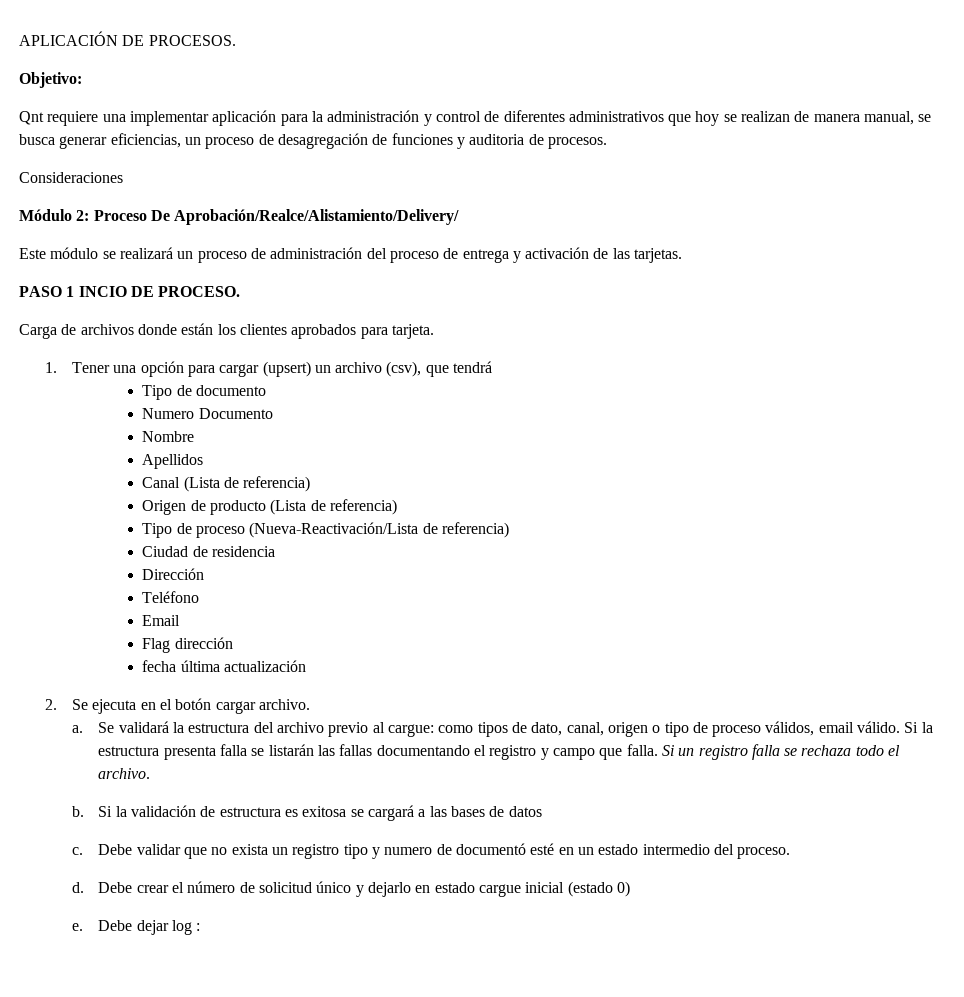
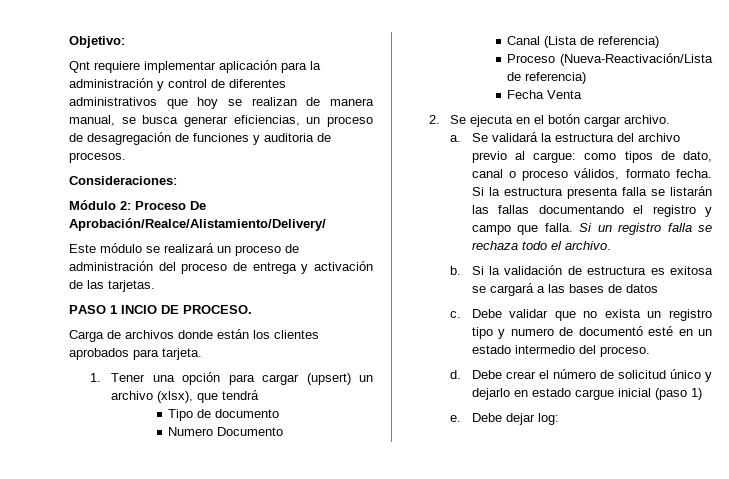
[19,31,236,46] APLICACIÓN DE PROCESOS. // -> (69, 42) none
[102,114,126,122] una -> (140, 67) none
[19,172,123,183] Consideraciones -> [69,176,177,185] Consideraciones:
[386,361,422,377] (csv), -> [157,391,194,403] (xlsx),
[142,431,195,442] [142,454,204,469] // Nombre // Apellidos -> (284, 431) none
[142,499,398,515] [142,522,510,538] [142,546,276,557] [142,568,205,580] [142,591,200,603] [142,615,181,626] [142,637,233,653] [142,660,307,672] Origen de producto (Lista de referencia) // Tipo de proceso (Nueva-Reactivación/Lista de referencia) // Ciudad de residencia // Dirección // Teléfono // Email // Flag dirección // fecha última actualización -> [507,53,713,66] [507,72,587,84] [507,90,583,99] Proceso (Nueva-Reactivación/Lista de referencia) // Fecha Venta
[566,721,901,737] canal, origen o tipo de proceso válidos, email válido. -> [471,168,712,181] canal o proceso válidos, formato fecha.
[567,881,630,897] (estado 0) -> [654,388,702,400] (paso 1)
[172,920,201,935] log : -> [537,413,559,425] log:

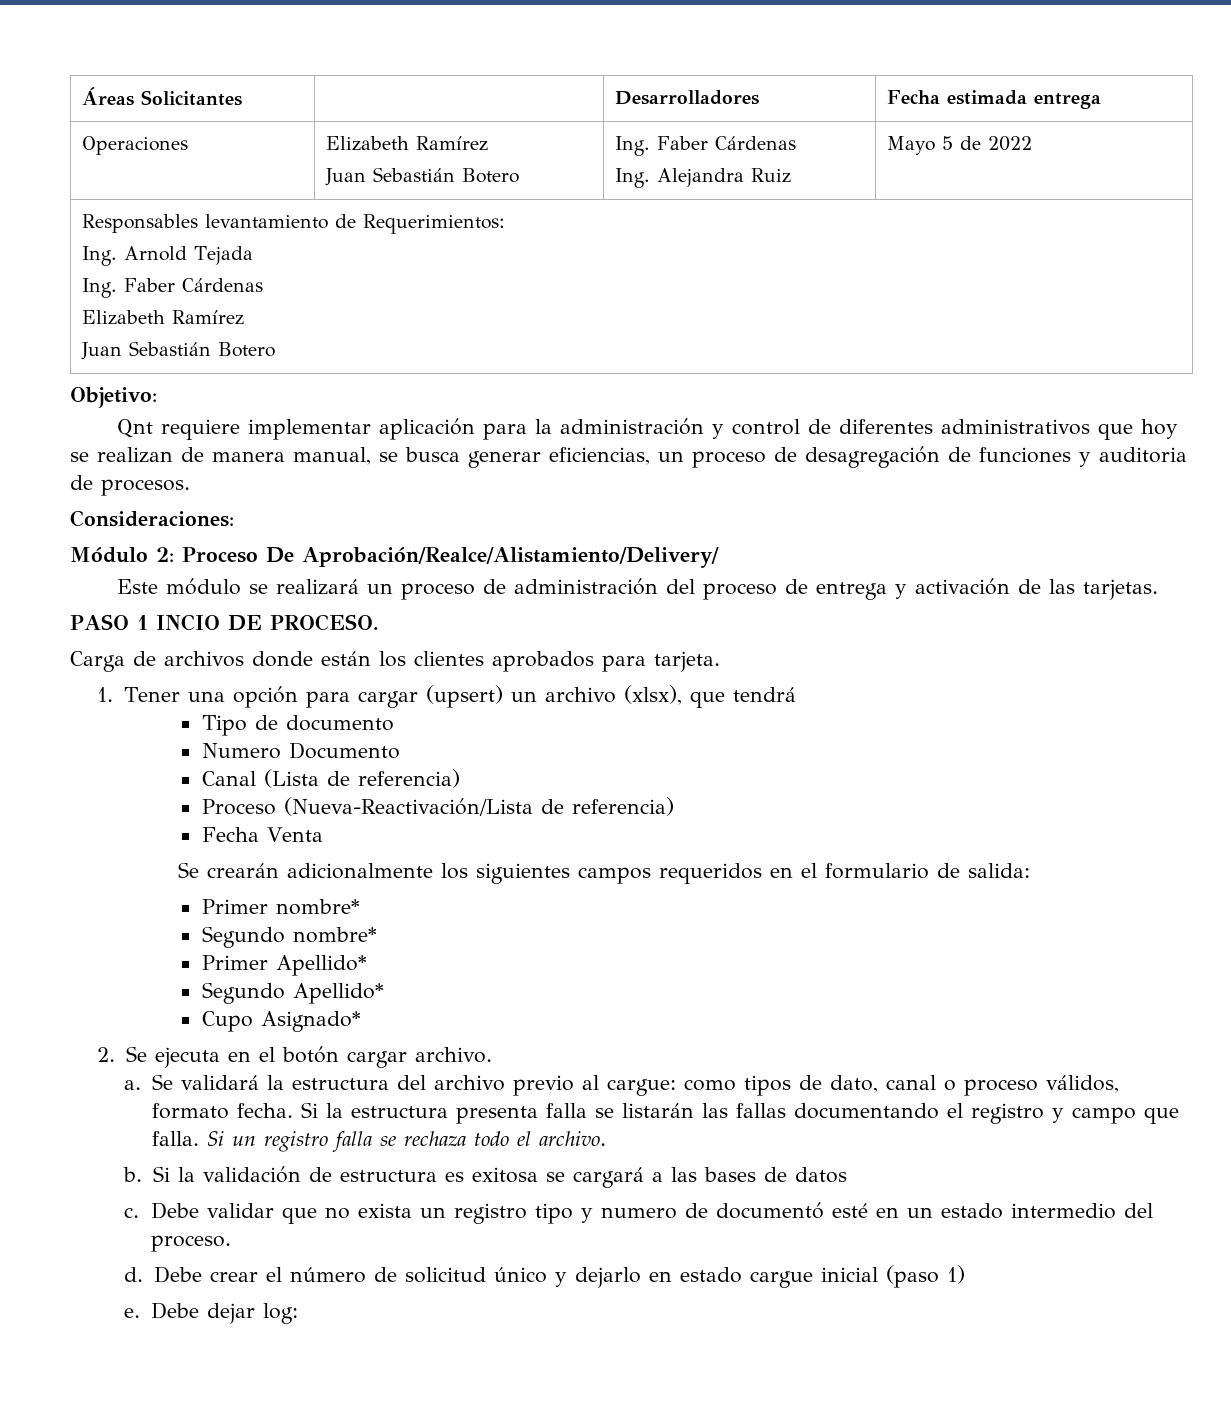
(69, 42) none -> [81,87,242,106] [614,90,759,105] [886,90,1101,109] [81,136,188,155] [325,136,488,151] [324,167,519,186] [614,136,796,156] [614,168,791,188] [886,136,1032,155] [81,214,505,234] [81,246,253,266] [81,278,263,298] [81,310,244,325] [80,341,275,360] Áreas Solicitantes | | Desarrolladores | Fecha estimada entrega // Operaciones | Elizabeth Ramírez // Juan Sebastián Botero | Ing. Faber Cárdenas // Ing. Alejandra Ruiz | Mayo 5 de 2022 // Responsables levantamiento de Requerimientos: // Ing. Arnold Tejada // Ing. Faber Cárdenas // Elizabeth Ramírez // Juan Sebastián Botero //
(583, 94) none -> [178,862,1031,884] [201,899,360,915] [201,926,377,948] [201,955,367,976] [201,982,384,1004] [201,1011,361,1032] // Se crearán adicionalmente los siguientes campos requeridos en el formulario de salida: // Primer nombre* // Segundo nombre* // Primer Apellido* // Segundo Apellido* // Cupo Asignado*

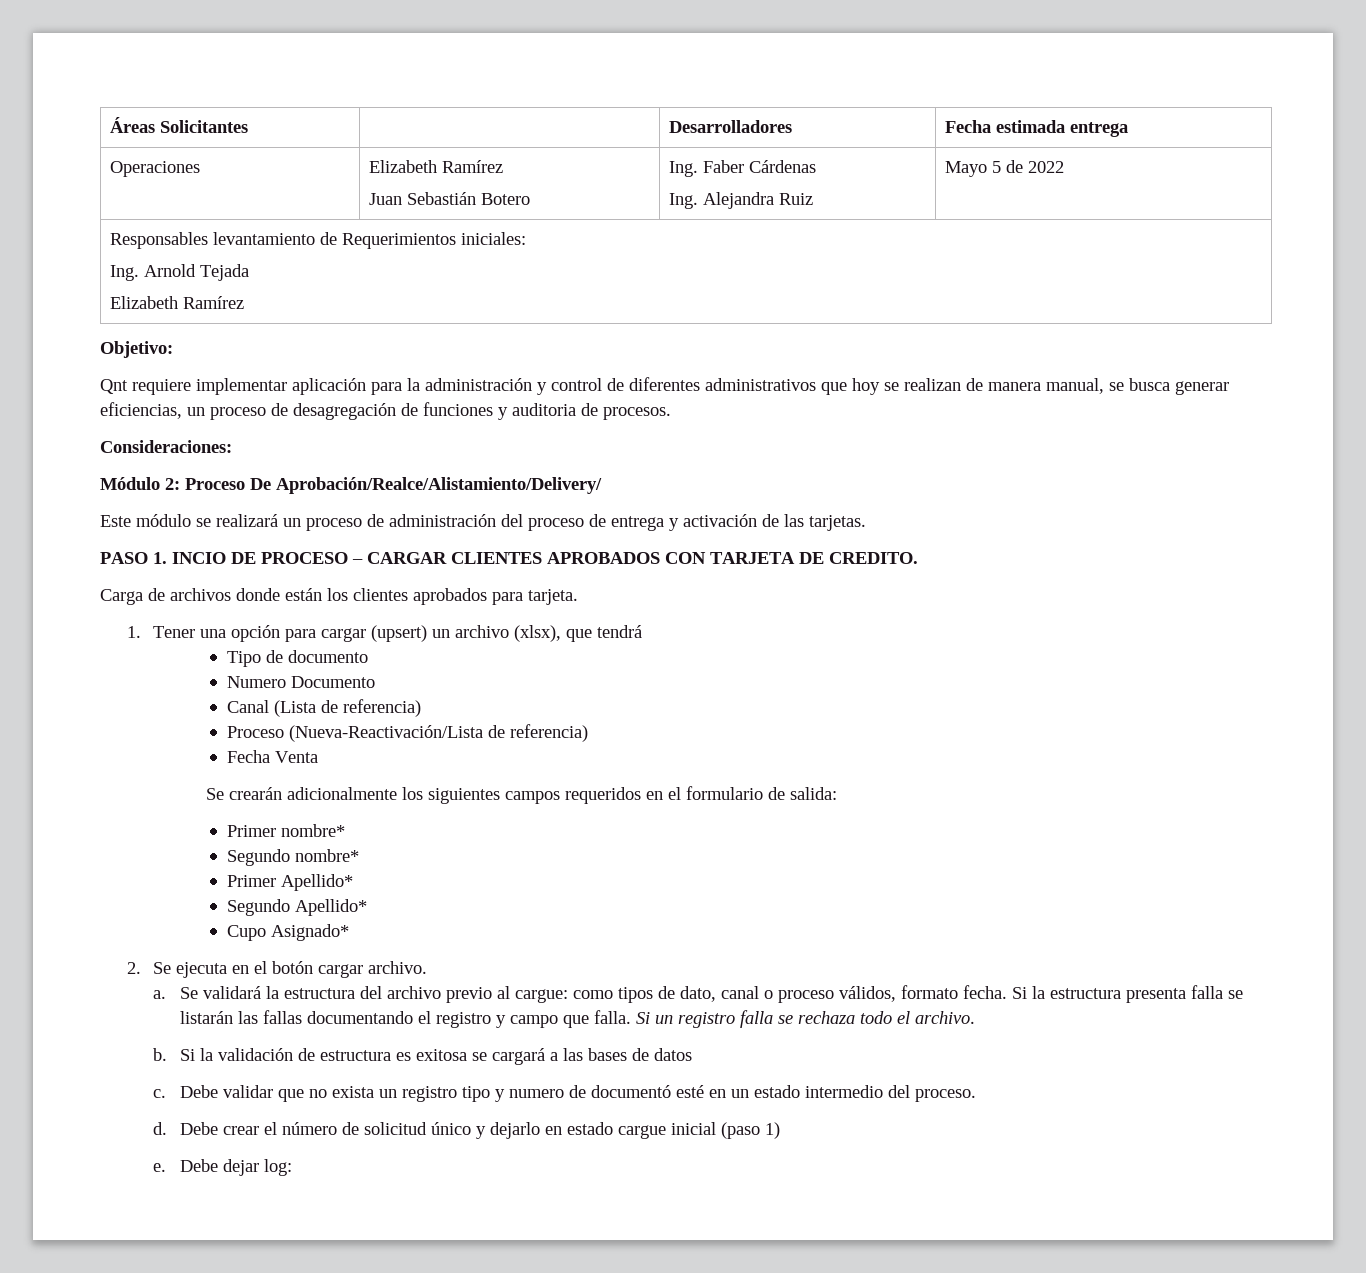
[362,214,505,234] Requerimientos: -> [342,232,527,249] Requerimientos iniciales:
[81,278,263,298] [81,310,244,325] [80,341,275,360] // Ing. Faber Cárdenas // Elizabeth Ramírez // Juan Sebastián Botero -> [110,296,245,309] // Elizabeth Ramírez
[136,615,148,630] 1 -> [153,552,167,564] 1.
[269,614,379,631] PROCESO. -> [261,552,918,564] PROCESO – CARGAR CLIENTES APROBADOS CON TARJETA DE CREDITO.

